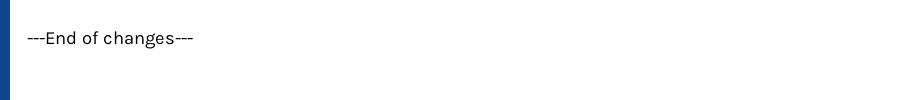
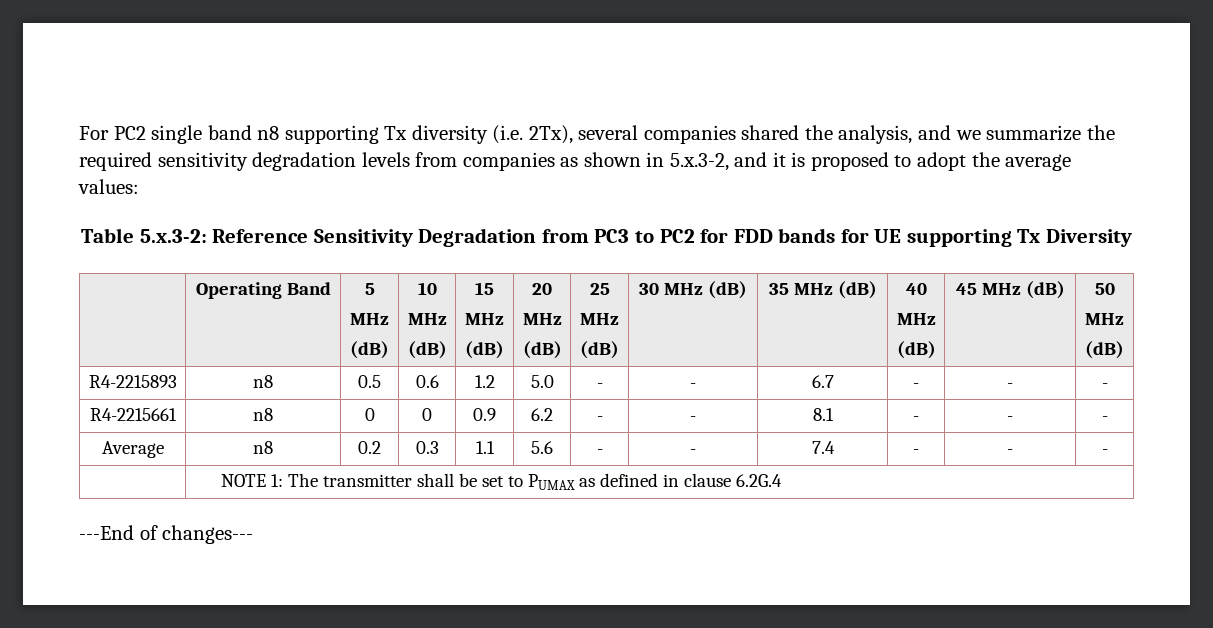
(27, 38) none -> [79,125,1115,144] [79,152,1072,171] [78,179,139,194] [81,228,1132,247] [195,282,331,299] [364,283,375,295] [350,313,389,325] [350,341,389,359] [417,282,437,295] [407,313,447,325] [407,341,447,359] [475,282,494,295] [465,313,504,325] [465,341,504,359] [532,283,552,295] [522,313,562,325] [522,341,562,359] [589,283,610,295] [580,313,619,325] [580,341,619,359] [639,281,747,299] [768,281,877,299] [905,283,927,295] [896,313,936,325] [896,341,936,359] [955,281,1065,299] [1094,283,1115,295] [1085,313,1124,325] [1085,341,1124,359] [88,375,177,388] [253,375,273,388] [358,375,381,388] [415,375,439,388] [474,375,495,388] [530,375,554,388] [596,383,603,388] [690,383,696,388] [811,375,834,388] [913,383,919,388] [1007,383,1013,388] [1101,383,1108,388] [89,408,177,421] [253,408,273,421] [364,408,375,421] [422,408,432,421] [473,408,496,421] [531,408,553,421] [596,416,603,421] [690,416,696,421] [812,408,834,421] [913,416,919,421] [1007,416,1013,421] [1101,416,1108,421] [101,441,164,458] [253,441,273,454] [358,441,381,454] [415,441,439,454] [475,441,495,454] [531,441,553,454] [596,449,603,454] [690,449,696,454] [811,441,835,454] [913,449,919,454] [1007,449,1013,454] [1101,449,1108,454] [220,473,782,490] For PC2 single band n8 supporting Tx diversity (i.e. 2Tx), several companies shared the analysis, and we summarize the required sensitivity degradation levels from companies as shown in 5.x.3-2, and it is proposed to adopt the average values: // Table 5.x.3-2: Reference Sensitivity Degradation from PC3 to PC2 for FDD bands for UE supporting Tx Diversity // | Operating Band | 5 // MHz // (dB) | 10 // MHz // (dB) | 15 // MHz // (dB) | 20 // MHz // (dB) | 25 // MHz // (dB) | 30 MHz (dB) | 35 MHz (dB) | 40 // MHz // (dB) | 45 MHz (dB) | 50 // MHz // (dB) // R4-2215893 | n8 | 0.5 | 0.6 | 1.2 | 5.0 | - | - | 6.7 | - | - | - // R4-2215661 | n8 | 0 | 0 | 0.9 | 6.2 | - | - | 8.1 | - | - | - // Average | n8 | 0.2 | 0.3 | 1.1 | 5.6 | - | - | 7.4 | - | - | - // | NOTE 1: The transmitter shall be set to PUMAX as defined in clause 6.2G.4 //

